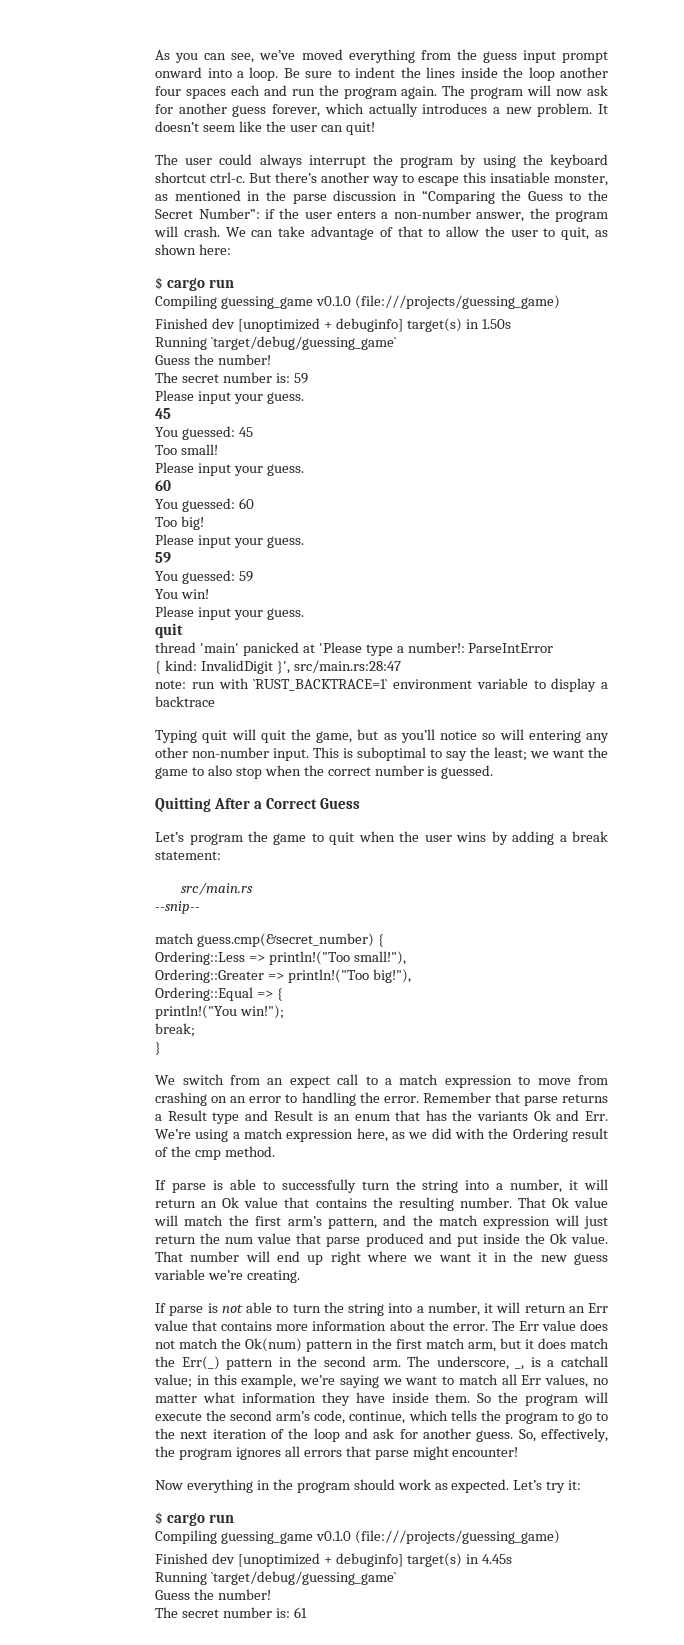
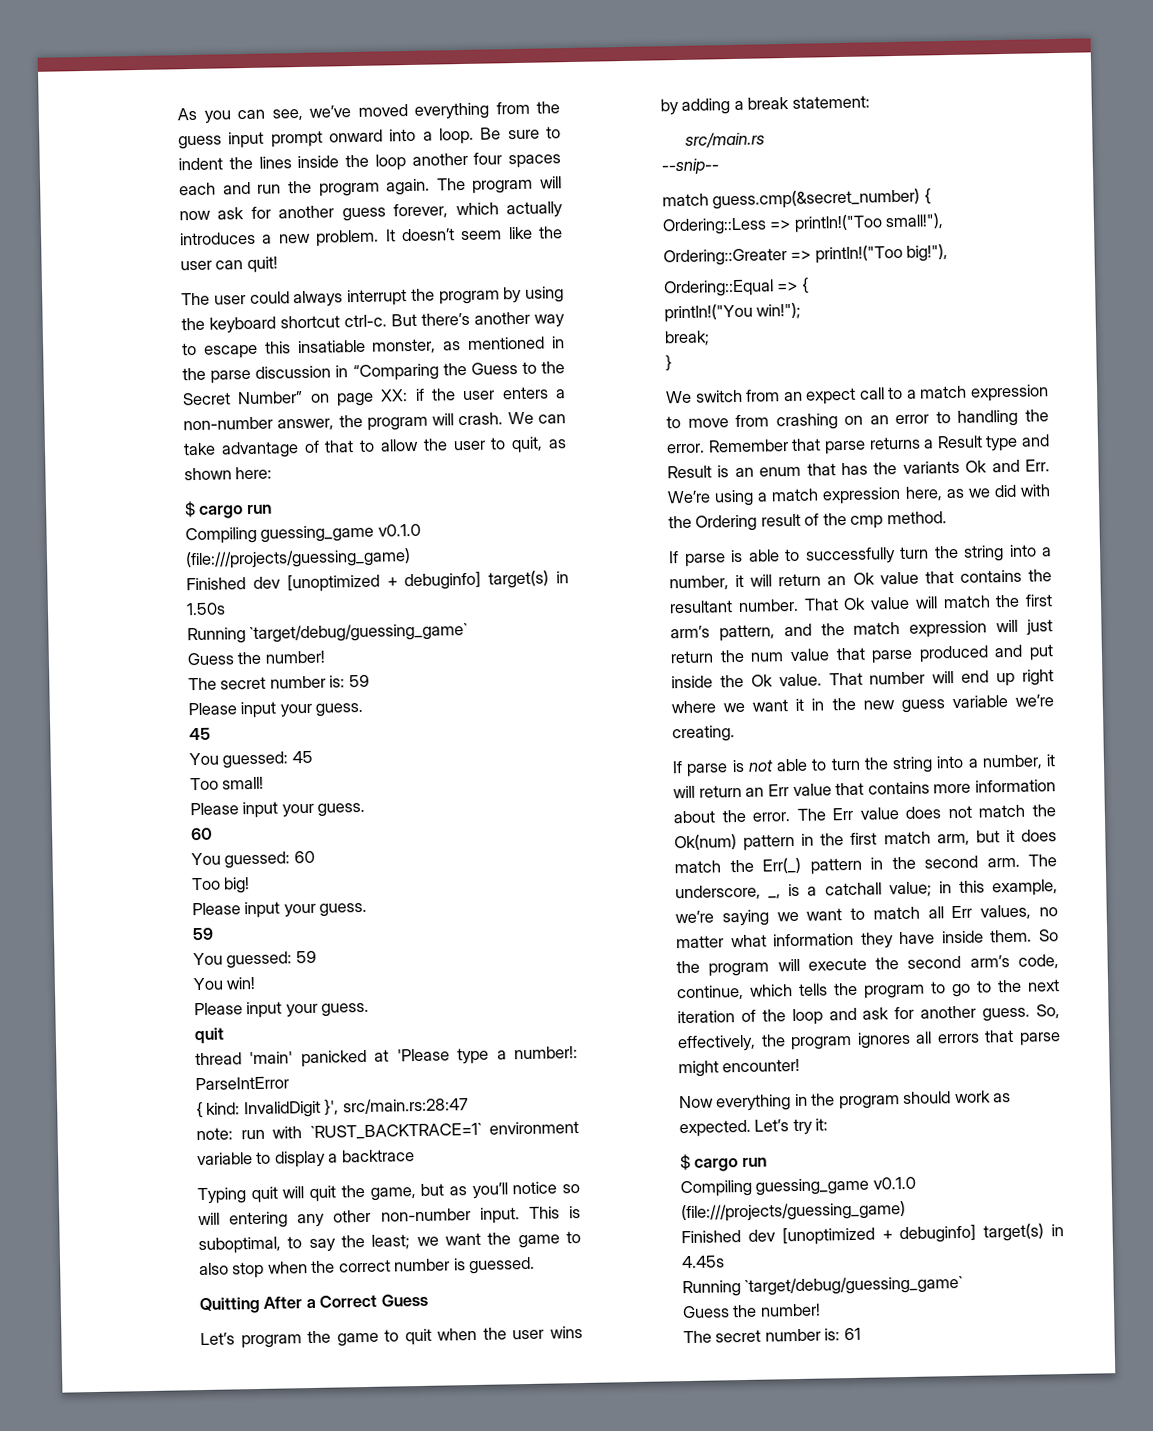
[198,208,260,219] Number”: -> [237,389,409,407] Number” on page XX:
[357,747,427,761] suboptimal -> [197,1236,281,1255] suboptimal,
[398,1197,454,1211] resulting -> [668,600,733,614] resultant

